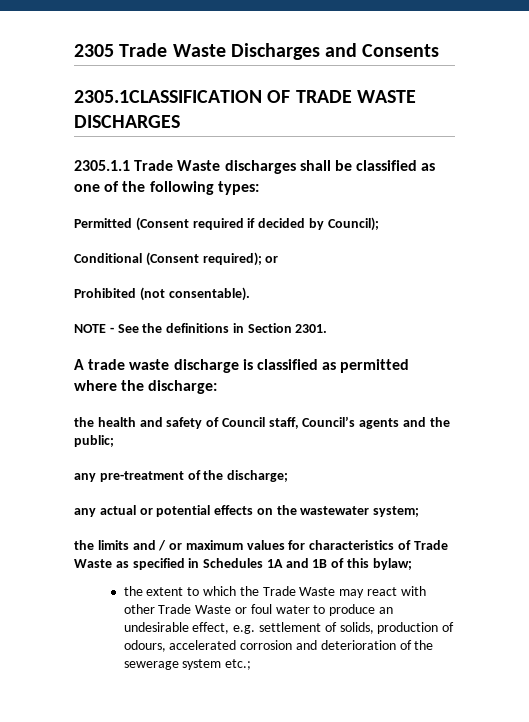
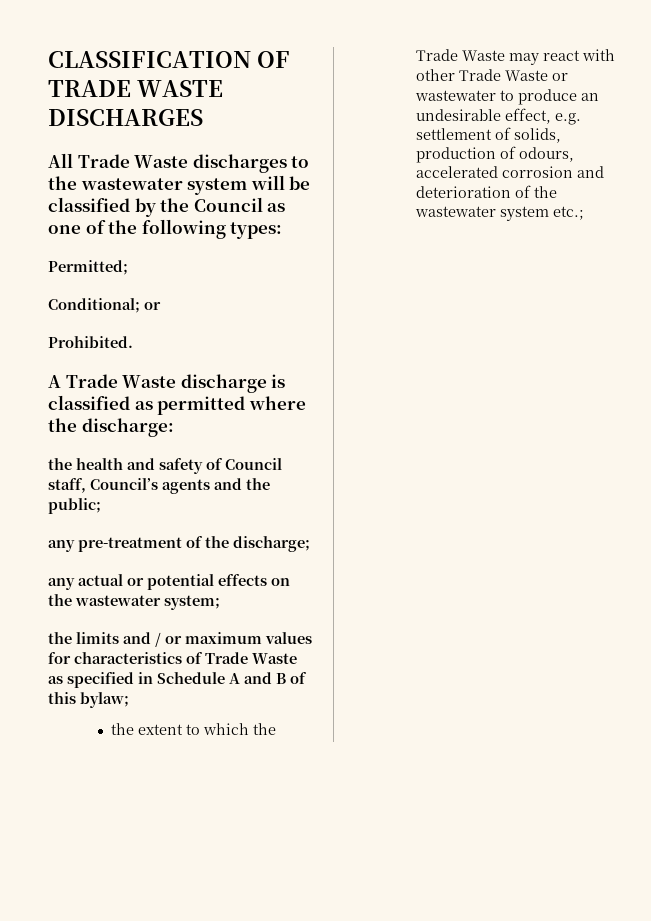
[74,43,440,60] [74,90,262,103] 2305 Trade Waste Discharges and Consents // 2305.1CLASSIFICATION -> [48,51,251,68] CLASSIFICATION
[74,160,130,171] 2305.1.1 -> [48,153,73,168] All
[299,160,418,171] shall be classified -> [291,156,310,168] [48,175,311,195] [48,197,263,217] to the wastewater system will be classified by the Council
[74,217,379,231] [74,252,279,266] [74,287,250,301] [74,323,328,333] [74,359,170,370] Permitted (Consent required if decided by Council); // Conditional (Consent required); or // Prohibited (not consentable). // NOTE - See the definitions in Section 2301. // A trade waste -> [48,260,128,275] [48,298,161,313] [48,336,133,348] [48,374,177,388] Permitted; // Conditional; or // Prohibited. // A Trade Waste
[203,558,328,568] Schedules 1A and 1B -> [157,672,286,684] Schedule A and B
[250,604,310,614] foul water -> [415,90,497,101] wastewater
[123,661,179,670] sewerage -> [415,206,497,217] wastewater

